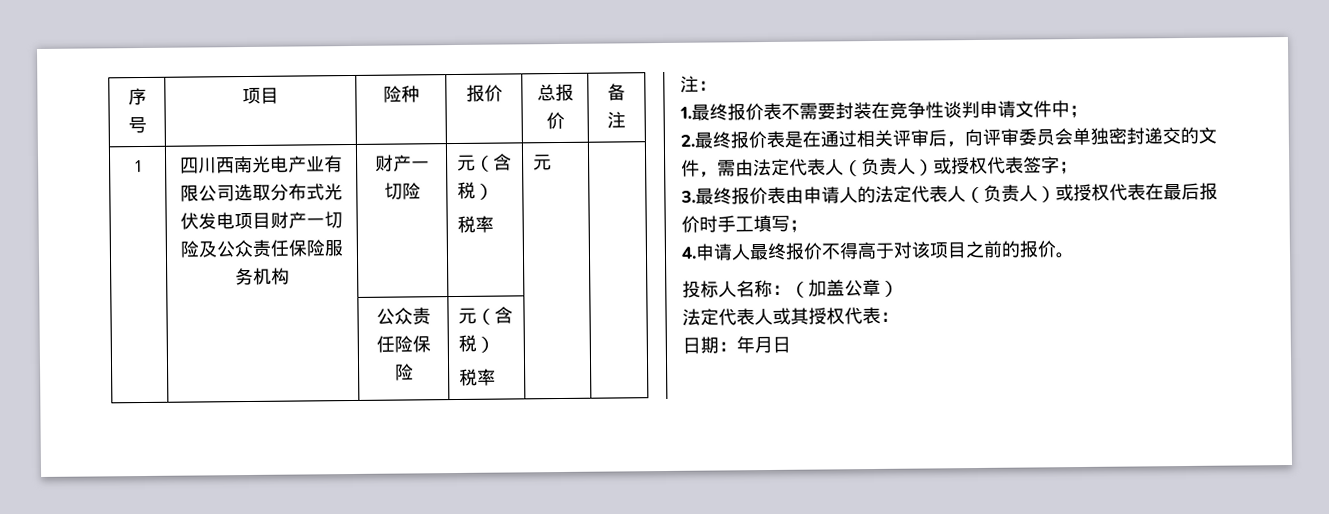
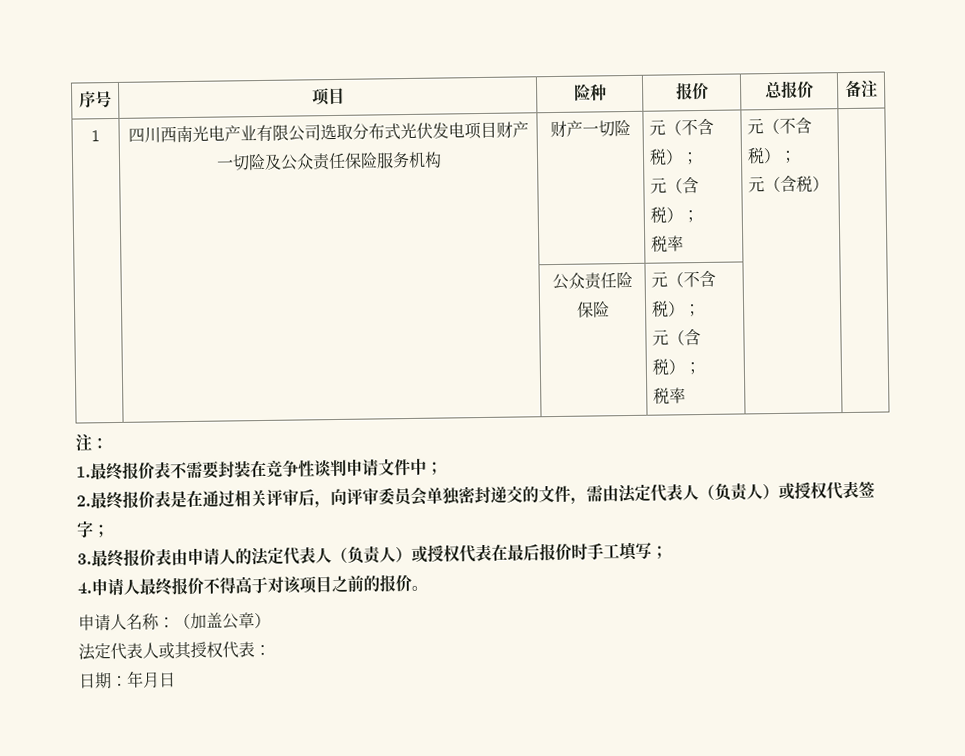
[492,153,513,171] [457,181,495,200] [457,215,495,233] [533,154,553,171] 含税） // 税率 | 元 -> [680,118,714,136] [648,148,699,166] [649,177,699,194] [649,206,699,224] [650,235,684,253] [746,117,812,135] [746,147,797,165] [747,175,829,193] 不含税）； // 元（含税）； // 税率 | 元（不含税）； // 元（含税）
[494,306,514,324] [458,334,496,353] 含税） -> [682,270,716,288] [650,300,701,318] [651,329,701,346] [651,358,701,376] 不含税）； // 元（含税）；
[682,280,719,298] 投标 -> [78,614,111,631] 申请

